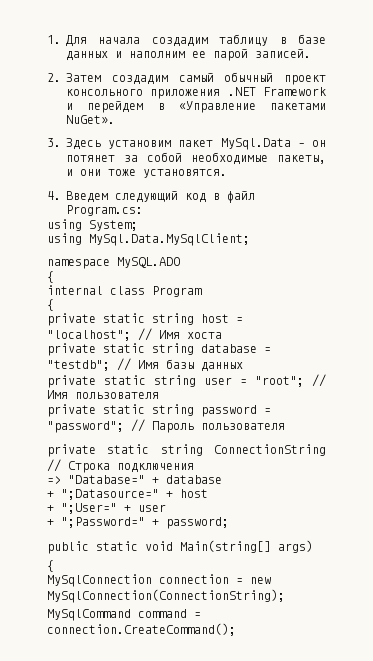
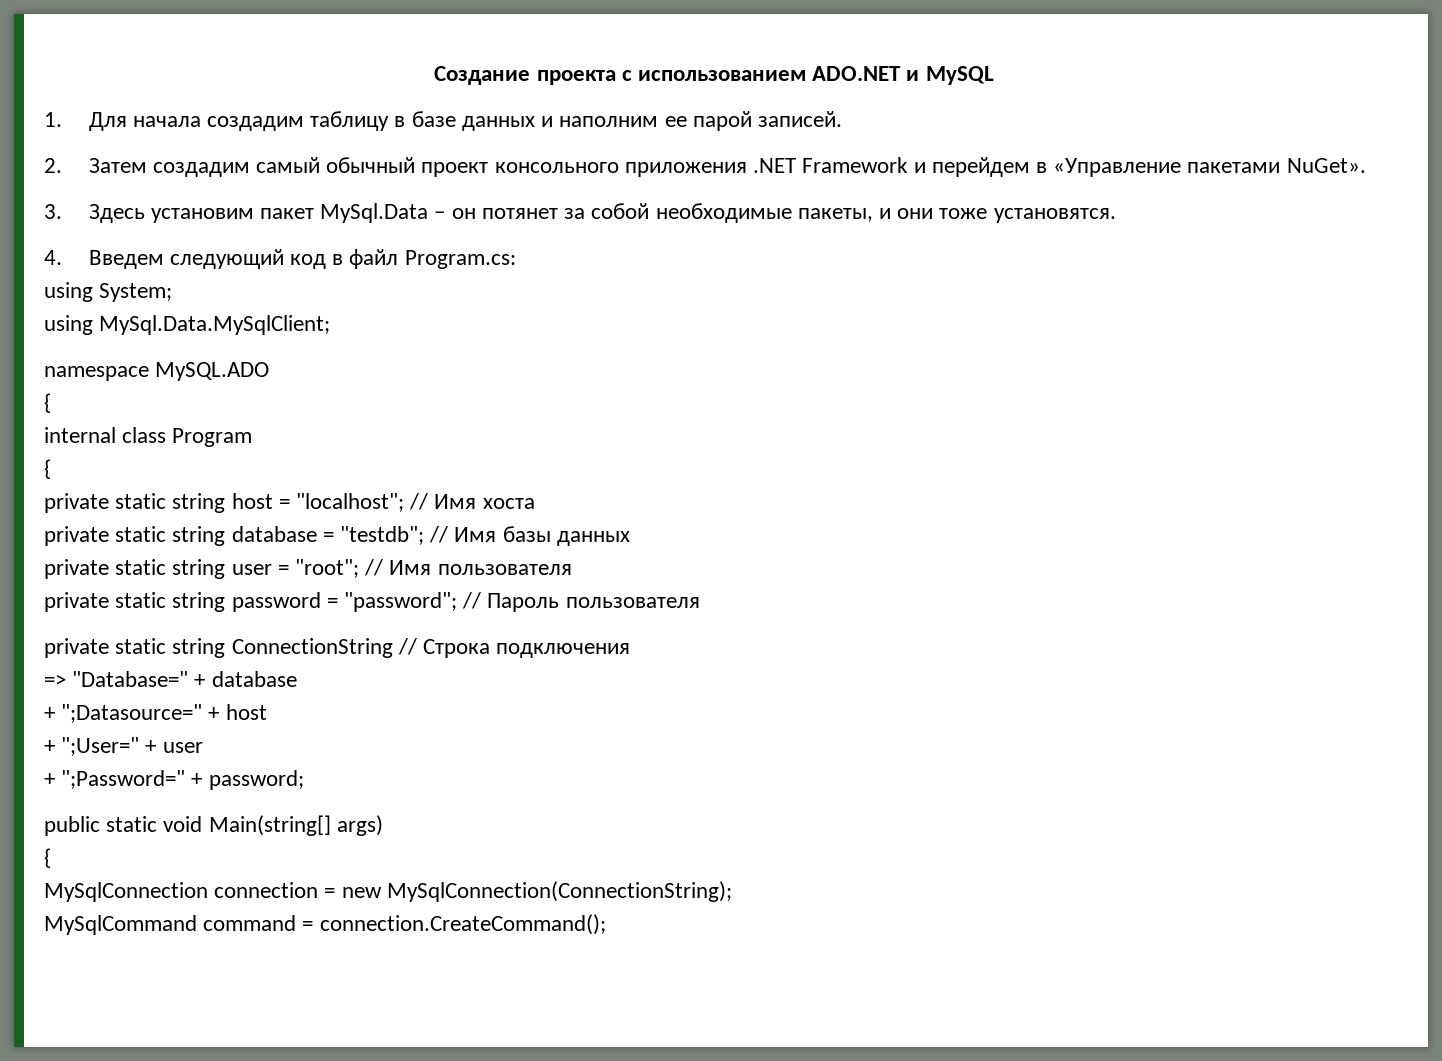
(47, 39) none -> [434,66,994,85] Создание проекта с использованием ADO.NET и MySQL //

